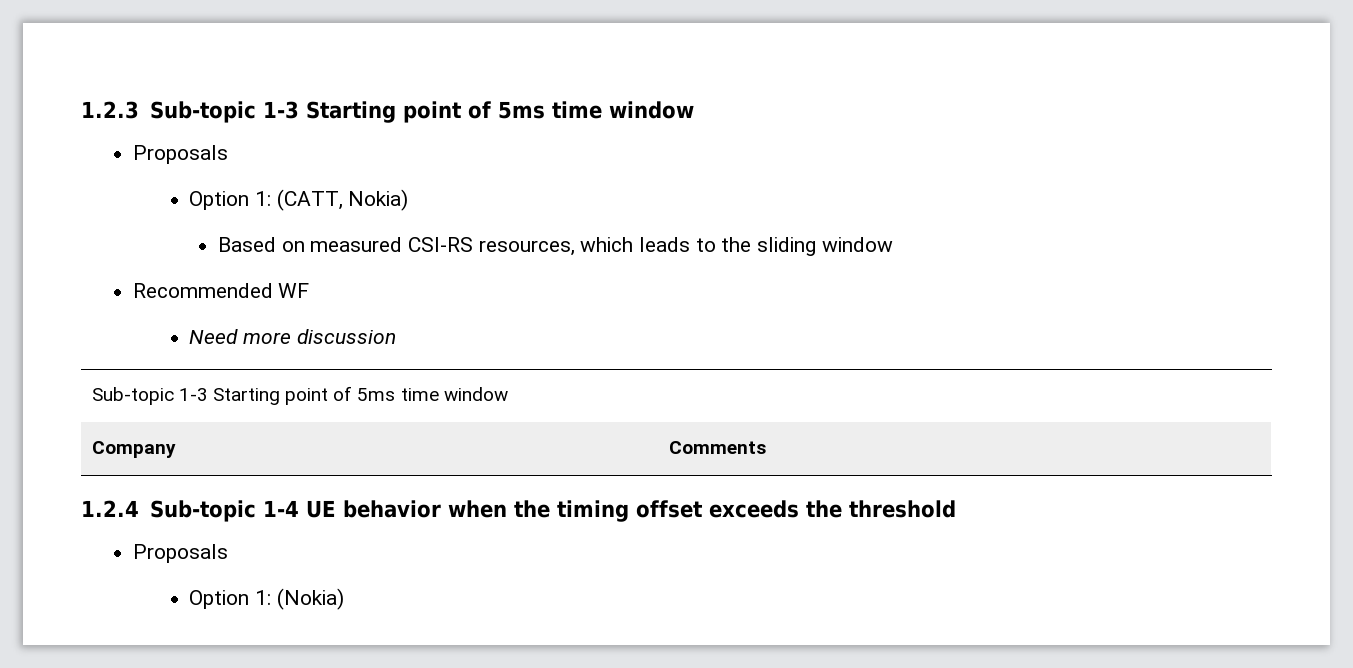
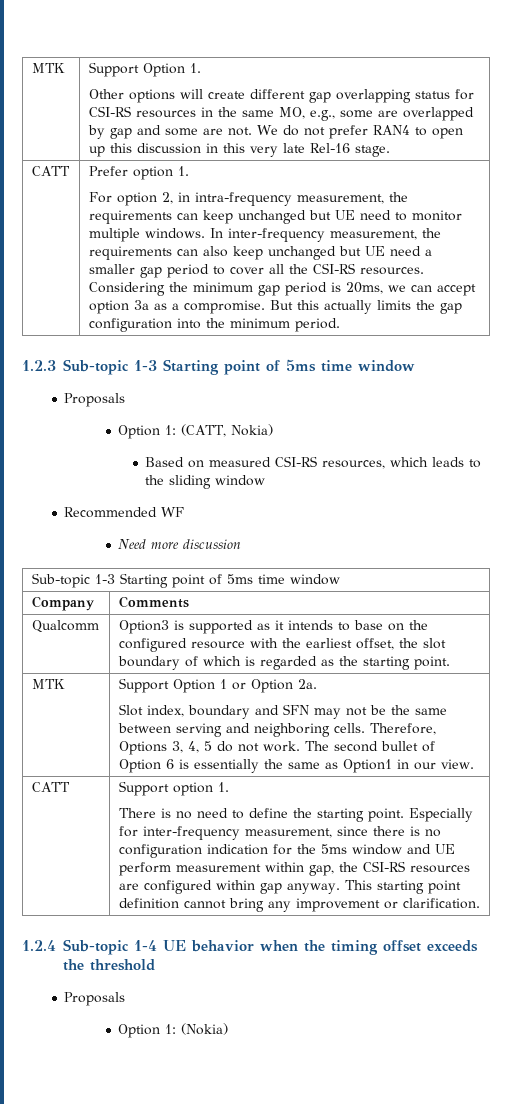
(81, 110) none -> [31,63,65,73] [88,62,201,77] [88,89,474,103] [88,106,474,121] [87,125,463,139] [88,143,390,157] [31,166,70,176] [88,166,189,180] [88,192,408,206] [88,210,462,224] [88,228,441,242] [88,246,432,260] [88,263,424,278] [88,282,476,296] [88,300,462,314] [88,318,340,332] MTK | Support Option 1. // Other options will create different gap overlapping status for CSI-RS resources in the same MO, e.g., some are overlapped by gap and some are not. We do not prefer RAN4 to open up this discussion in this very late Rel-16 stage. // CATT | Prefer option 1. // For option 2, in intra-frequency measurement, the requirements can keep unchanged but UE need to monitor multiple windows. In inter-frequency measurement, the requirements can also keep unchanged but UE need a smaller gap period to cover all the CSI-RS resources. Considering the minimum gap period is 20ms, we can accept option 3a as a compromise. But this actually limits the gap configuration into the minimum period. //
(766, 447) none -> [31,620,99,633] [118,620,428,634] [118,638,446,652] [117,656,450,670] [31,679,65,689] [118,678,317,693] [118,704,447,719] [117,723,436,737] [118,741,435,755] [118,759,474,773] [31,782,70,792] [118,781,229,796] [118,808,473,822] [118,826,441,840] [118,844,455,858] [118,861,470,876] [118,880,461,894] [118,898,480,912] // Qualcomm | Option3 is supported as it intends to base on the configured resource with the earliest offset, the slot boundary of which is regarded as the starting point. // MTK | Support Option 1 or Option 2a. // Slot index, boundary and SFN may not be the same between serving and neighboring cells. Therefore, Options 3, 4, 5 do not work. The second bullet of Option 6 is essentially the same as Option1 in our view. // CATT | Support option 1. // There is no need to define the starting point. Especially for inter-frequency measurement, since there is no configuration indication for the 5ms window and UE perform measurement within gap, the CSI-RS resources are configured within gap anyway. This starting point definition cannot bring any improvement or clarification.

